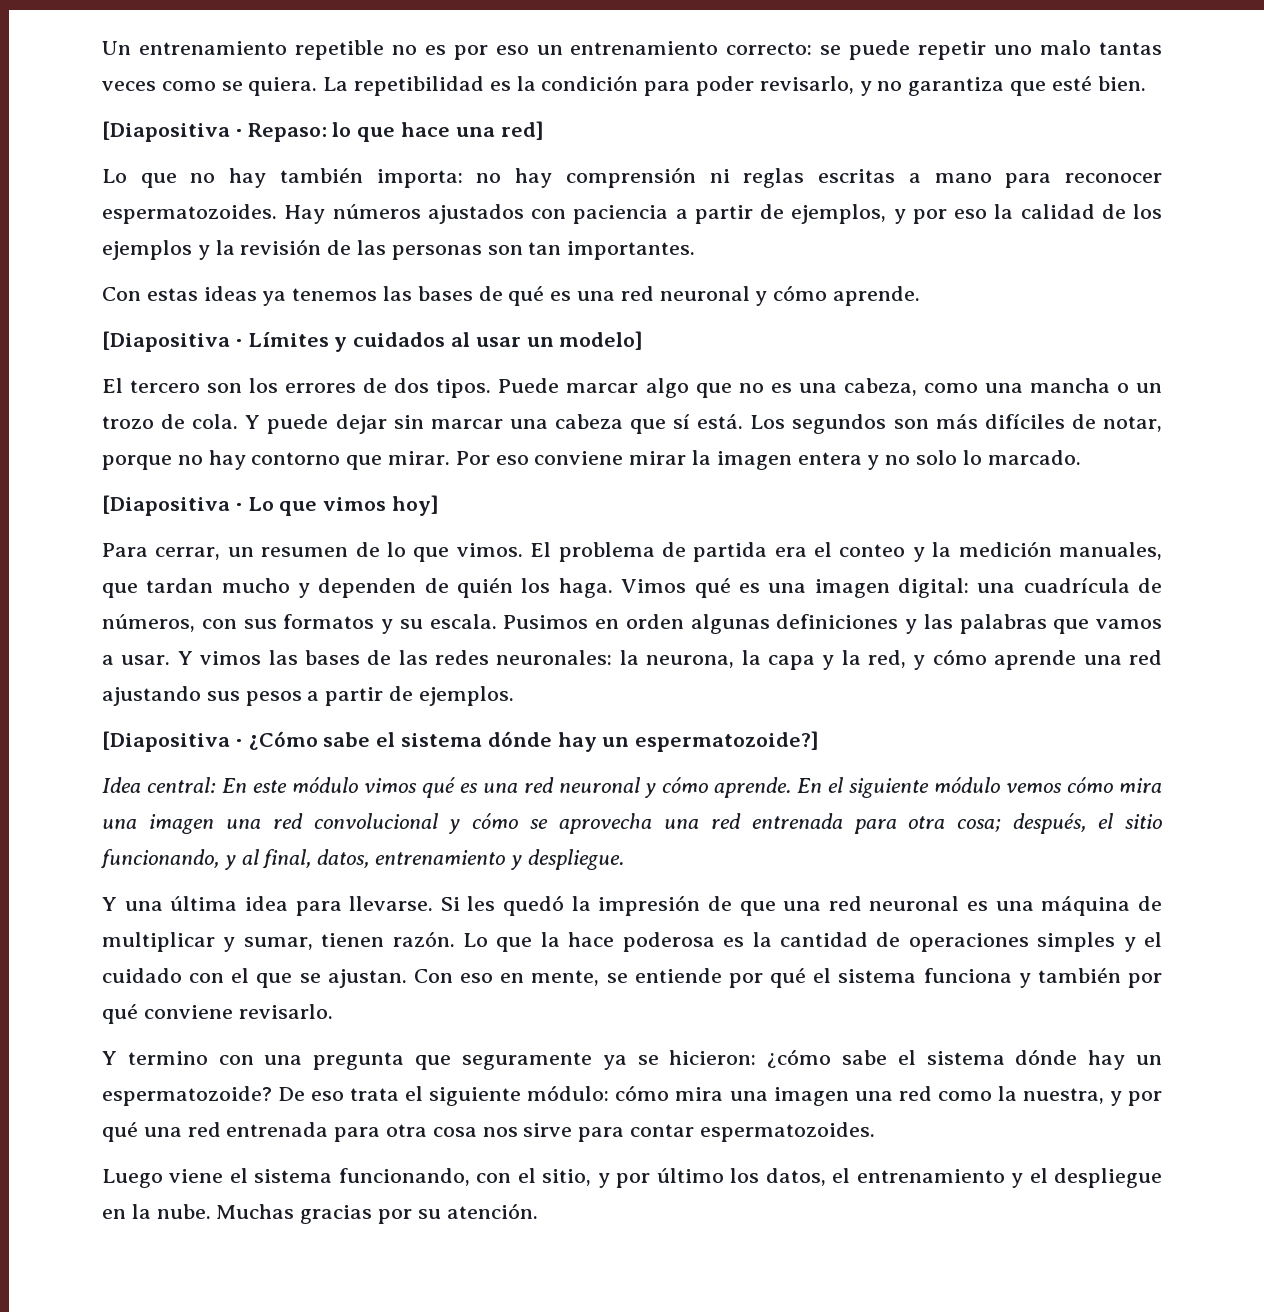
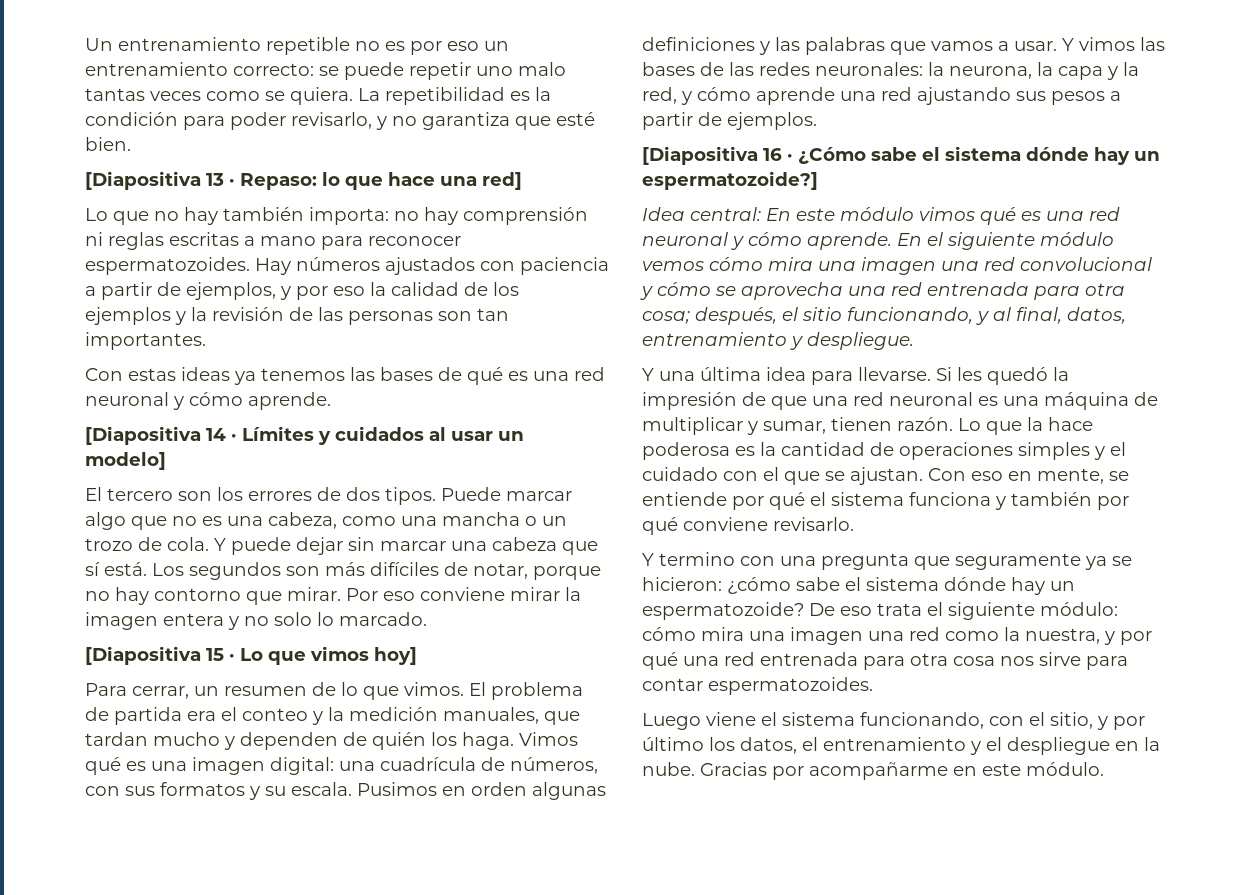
(230, 131) none -> [206,173,224,186] 13
(230, 341) none -> [206,428,226,441] 14
(230, 505) none -> [206,648,224,661] 15
(230, 741) none -> [763,148,782,161] 16
[216,1203,538,1224] Muchas gracias por su atención. -> [700,762,1104,780] Gracias por acompañarme en este módulo.

